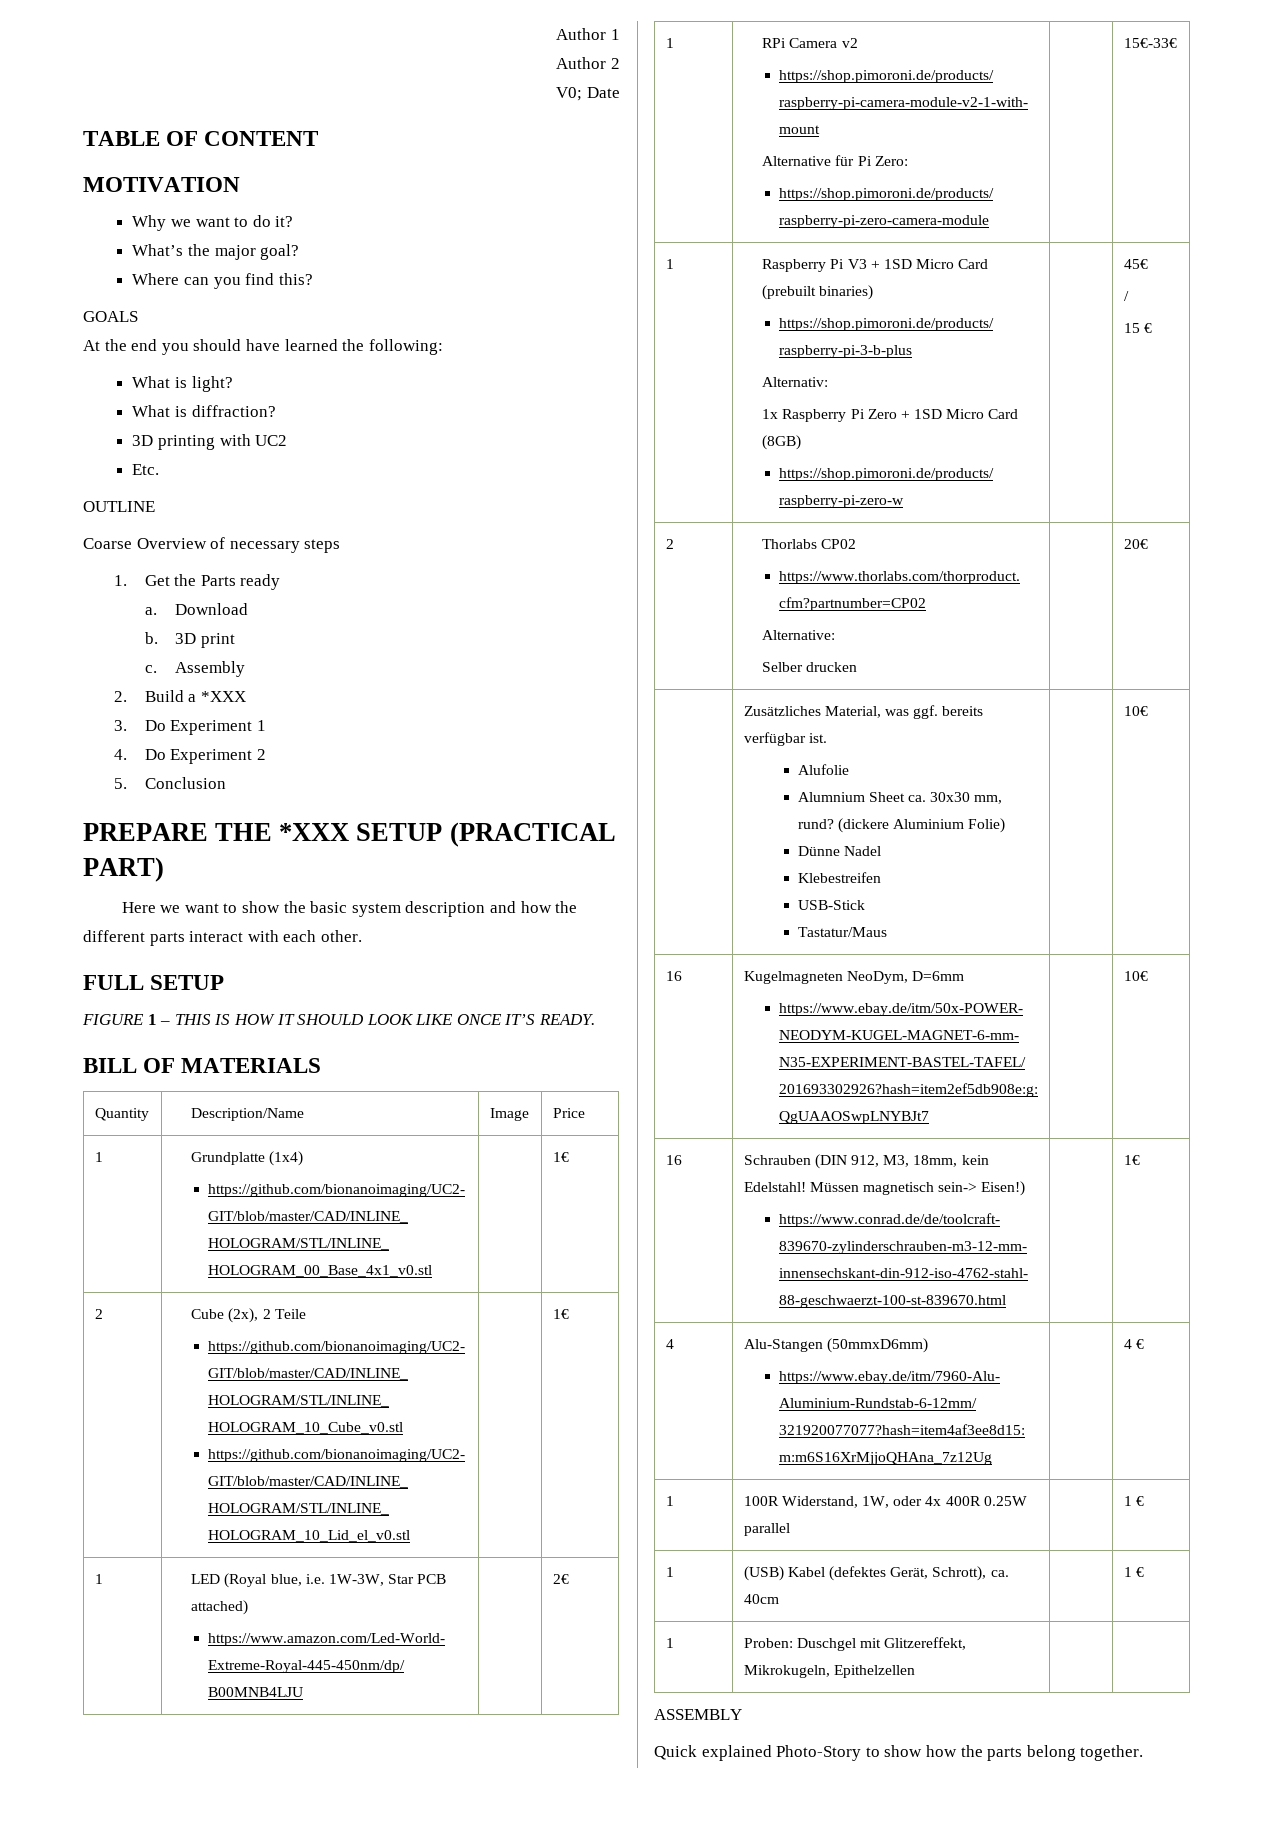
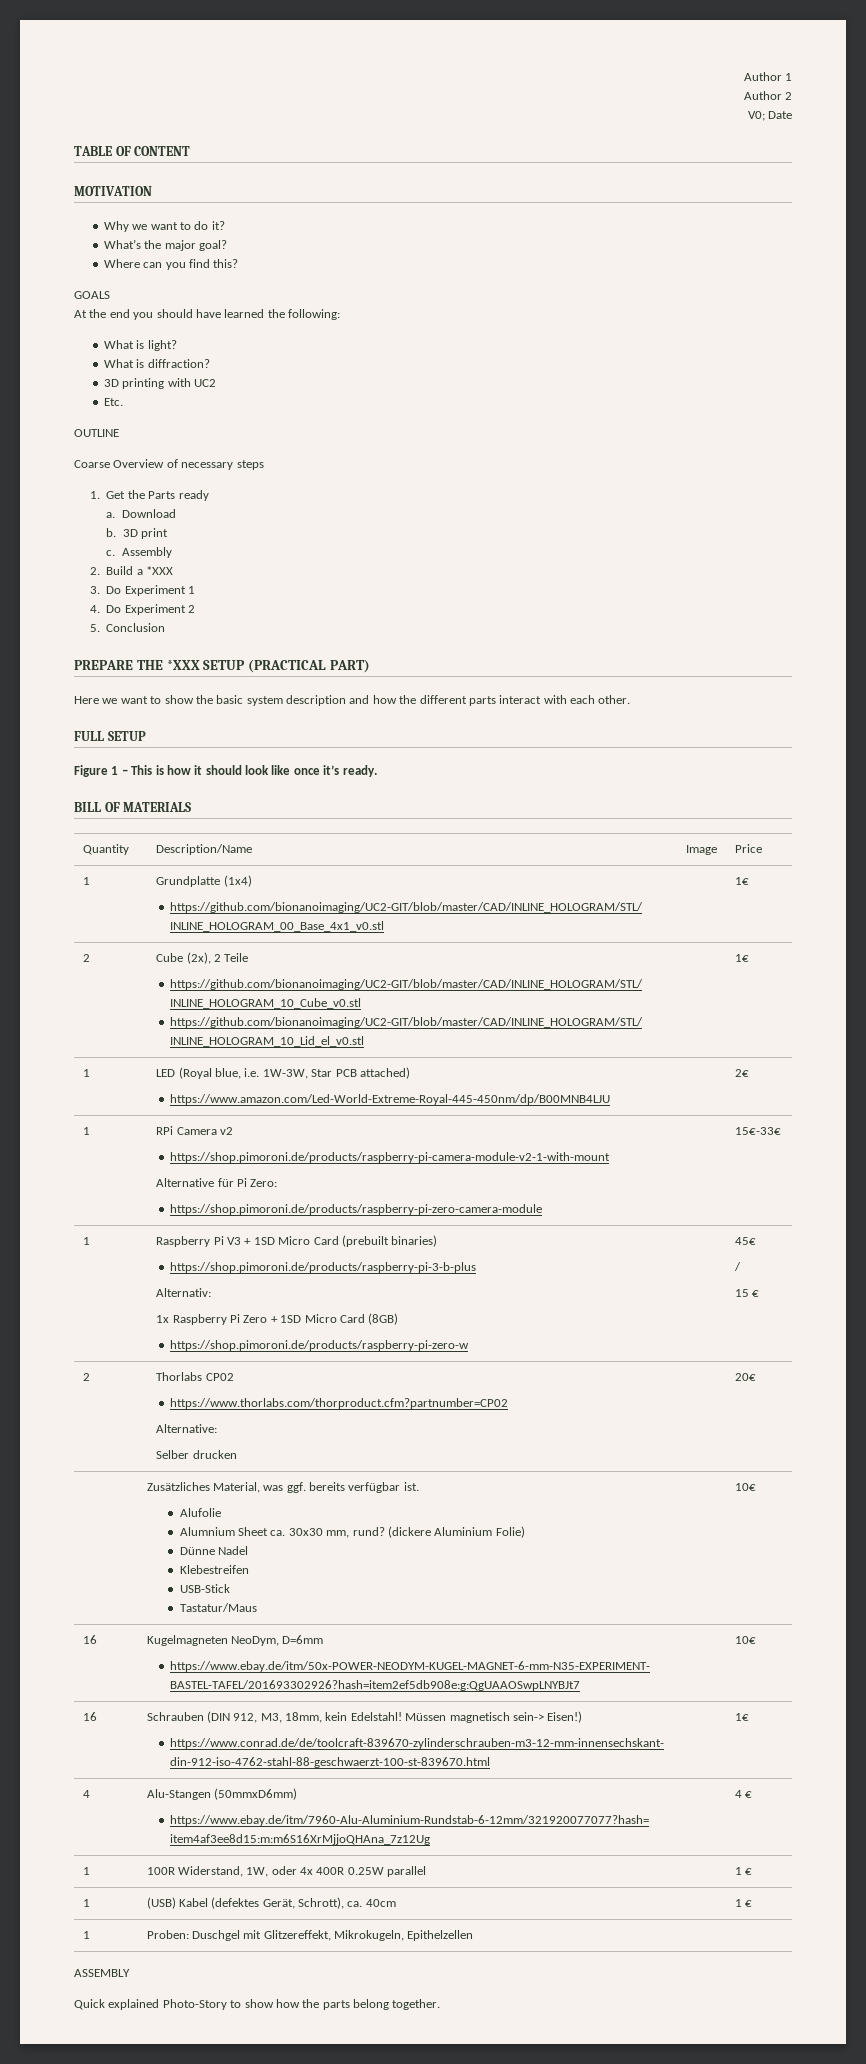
[82,1014,144,1025] FIGURE -> [74,765,108,777] Figure
[174,1014,596,1025] THIS IS HOW IT SHOULD LOOK LIKE ONCE IT’S READY. -> [131,765,377,777] This is how it should look like once it’s ready.

